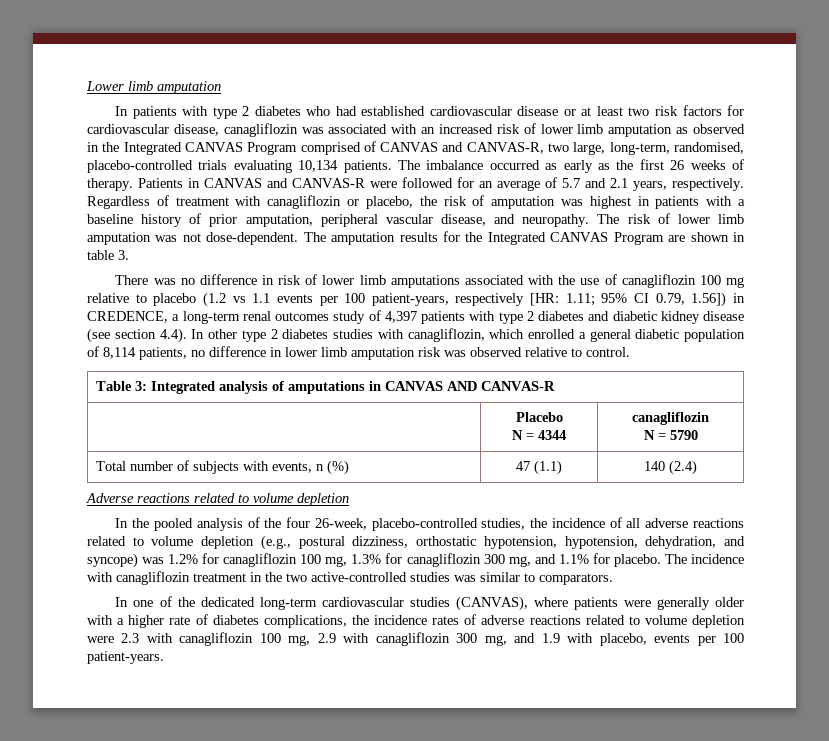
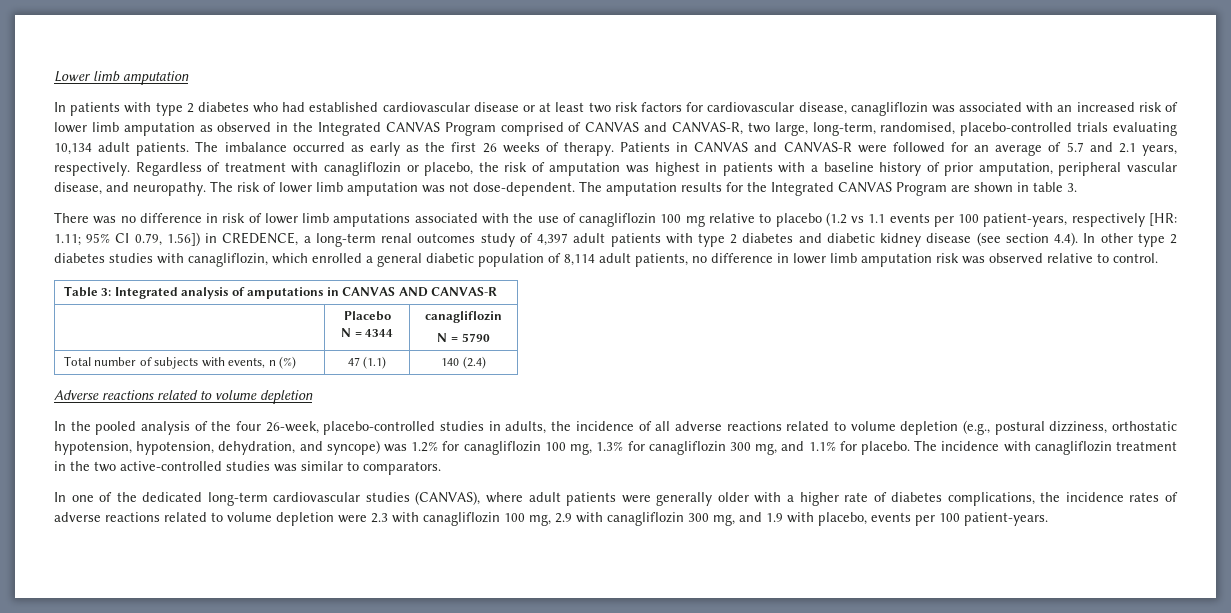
(339, 166) none -> [98,142,131,152] adult
(417, 317) none -> [573,233,606,243] adult
(136, 353) none -> [599,253,631,263] adult
[481,518,526,530] studies, -> [440,421,547,434] studies in adults,
(568, 602) none -> [528,492,561,502] adult

